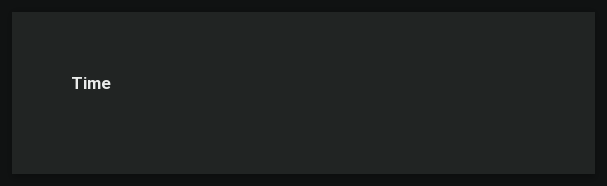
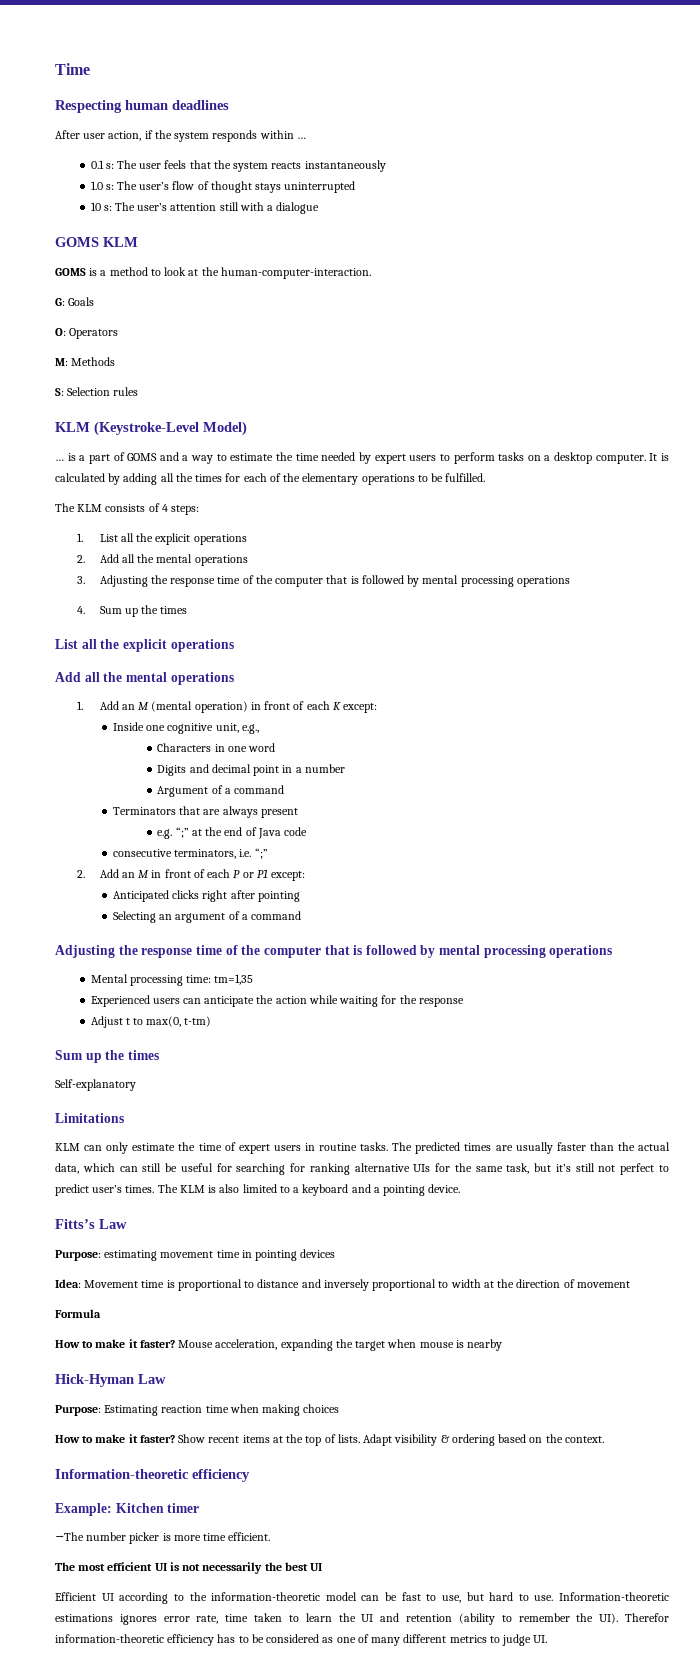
(111, 83) none -> [55,100,229,113] [55,130,306,142] [90,160,386,172] [90,181,356,193] [90,202,320,214] [55,237,138,247] [55,267,371,279] [55,297,95,306] [55,328,119,339] [55,357,116,366] [55,387,139,396] [55,421,247,436] [55,452,669,464] [55,473,486,485] [55,503,200,515] [77,533,247,545] [77,554,248,566] [77,575,570,587] [77,605,188,617] [55,639,234,652] [55,672,234,685] [77,701,378,713] [112,722,259,734] [157,743,276,752] [157,764,345,776] [157,785,285,797] [112,806,298,818] [157,827,308,839] [112,848,268,859] [77,869,306,881] [112,890,300,902] [112,911,302,923] [55,945,613,958] [90,974,254,986] [90,995,464,1007] [90,1016,212,1028] [55,1050,159,1063] [55,1079,136,1091] [55,1113,124,1123] [55,1142,671,1154] [55,1163,669,1175] [55,1184,461,1196] [55,1219,127,1229] [55,1249,336,1261] [55,1279,630,1291] [55,1309,101,1318] [55,1339,503,1351] [55,1374,166,1387] [55,1404,340,1416] [55,1434,604,1446] [55,1469,250,1482] [55,1503,200,1516] [55,1532,271,1544] [55,1562,323,1574] [55,1592,669,1604] [55,1613,670,1625] [55,1634,548,1646] // Respecting human deadlines // After user action, if the system responds within … // 0.1 s: The user feels that the system reacts instantaneously // 1.0 s: The user’s flow of thought stays uninterrupted // 10 s: The user’s attention still with a dialogue // GOMS KLM // GOMS is a method to look at the human-computer-interaction. // G: Goals // O: Operators // M: Methods // S: Selection rules // KLM (Keystroke-Level Model) // … is a part of GOMS and a way to estimate the time needed by expert users to perform tasks on a desktop computer. It is calculated by adding all the times for each of the elementary operations to be fulfilled. // The KLM consists of 4 steps: // 1. List all the explicit operations // 2. Add all the mental operations // 3. Adjusting the response time of the computer that is followed by mental processing operations // 4. Sum up the times // List all the explicit operations // Add all the mental operations // 1. Add an M (mental operation) in front of each K except: // Inside one cognitive unit, e.g., // Characters in one word // Digits and decimal point in a number // Argument of a command // Terminators that are always present // e.g. “;” at the end of Java code // consecutive terminators, i.e. “;” // 2. Add an M in front of each P or P1 except: // Anticipated clicks right after pointing // Selecting an argument of a command // Adjusting the response time of the computer that is followed by mental processing operations // Mental processing time: tm=1,35 // Experienced users can anticipate the action while waiting for the response // Adjust t to max(0, t-tm) // Sum up the times // Self-explanatory // Limitations // KLM can only estimate the time of expert users in routine tasks. The predicted times are usually faster than the actual data, which can still be useful for searching for ranking alternative UIs for the same task, but it’s still not perfect to predict user’s times. The KLM is also limited to a keyboard and a pointing device. // Fitts’s Law // Purpose: estimating movement time in pointing devices // Idea: Movement time is proportional to distance and inversely proportional to width at the direction of movement // Formula // How to make it faster? Mouse acceleration, expanding the target when mouse is nearby // Hick-Hyman Law // Purpose: Estimating reaction time when making choices // How to make it faster? Show recent items at the top of lists. Adapt visibility & ordering based on the context. // Information-theoretic efficiency // Example: Kitchen timer // →The number picker is more time efficient. // The most efficient UI is not necessarily the best UI // Efficient UI according to the information-theoretic model can be fast to use, but hard to use. Information-theoretic estimations ignores error rate, time taken to learn the UI and retention (ability to remember the UI). Therefor information-theoretic efficiency has to be considered as one of many different metrics to judge UI.

